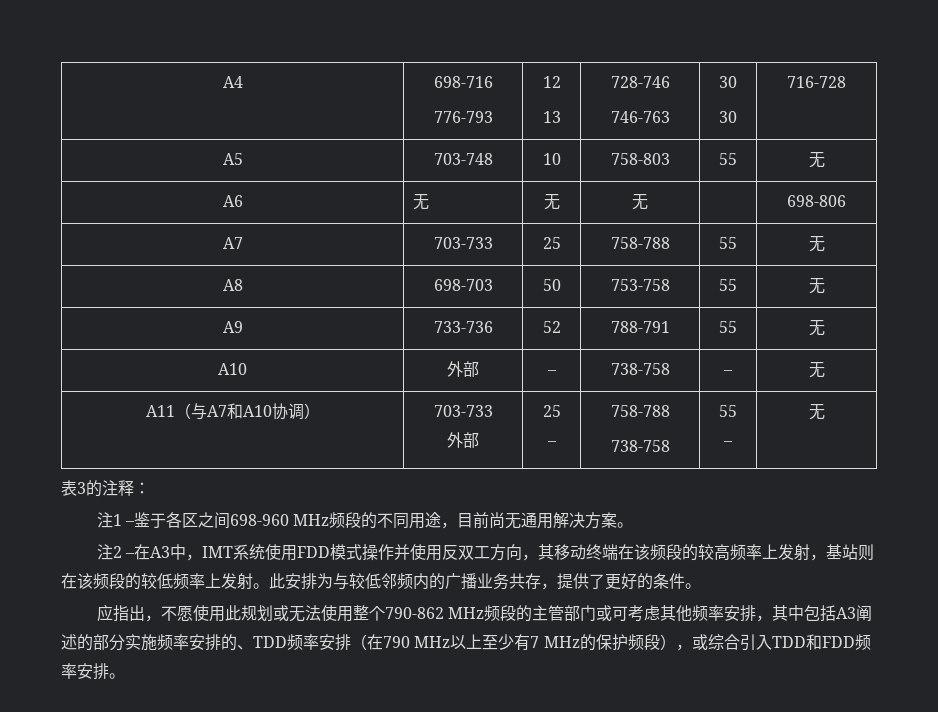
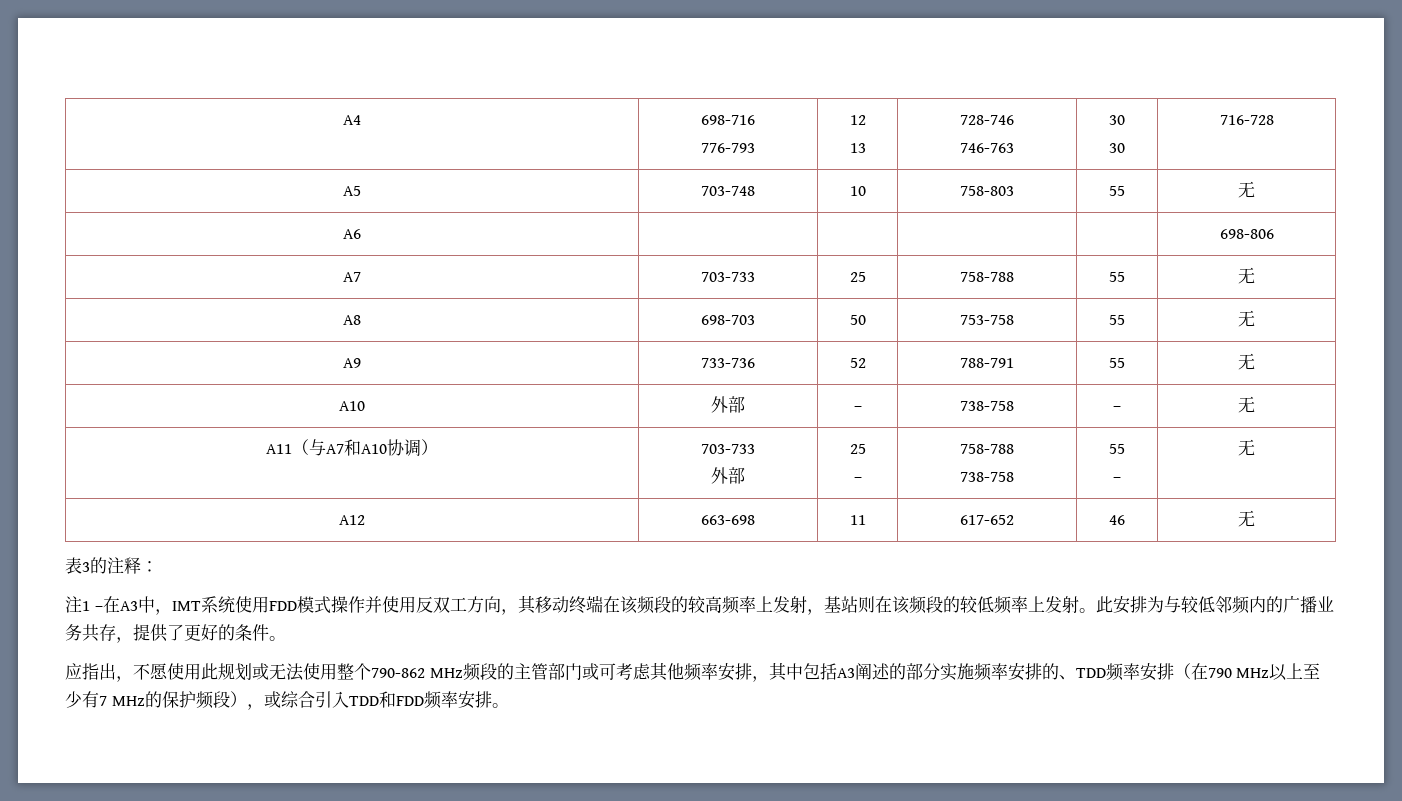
[412,194,429,210] [543,194,560,210] [632,194,648,210] 无 | 无 | 无 -> (361, 234) | |
(825, 412) none -> [339,515,365,525] [701,515,755,525] [849,515,866,525] [960,515,1014,525] [1109,515,1125,525] [1238,510,1255,527] // A12 | 663-698 | 11 | 617-652 | 46 | 无
[133,512,634,529] [96,544,135,560] 鉴于各区之间698-960 MHz频段的不同用途，目前尚无通用解决方案。 // 注2 – -> (103, 608) none

